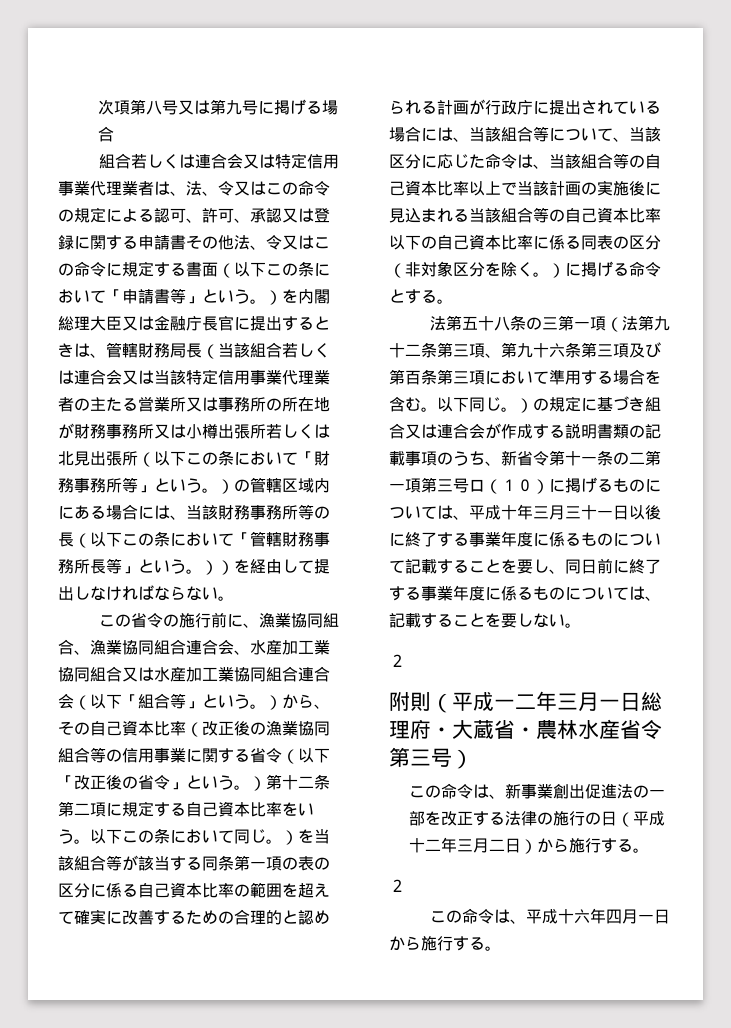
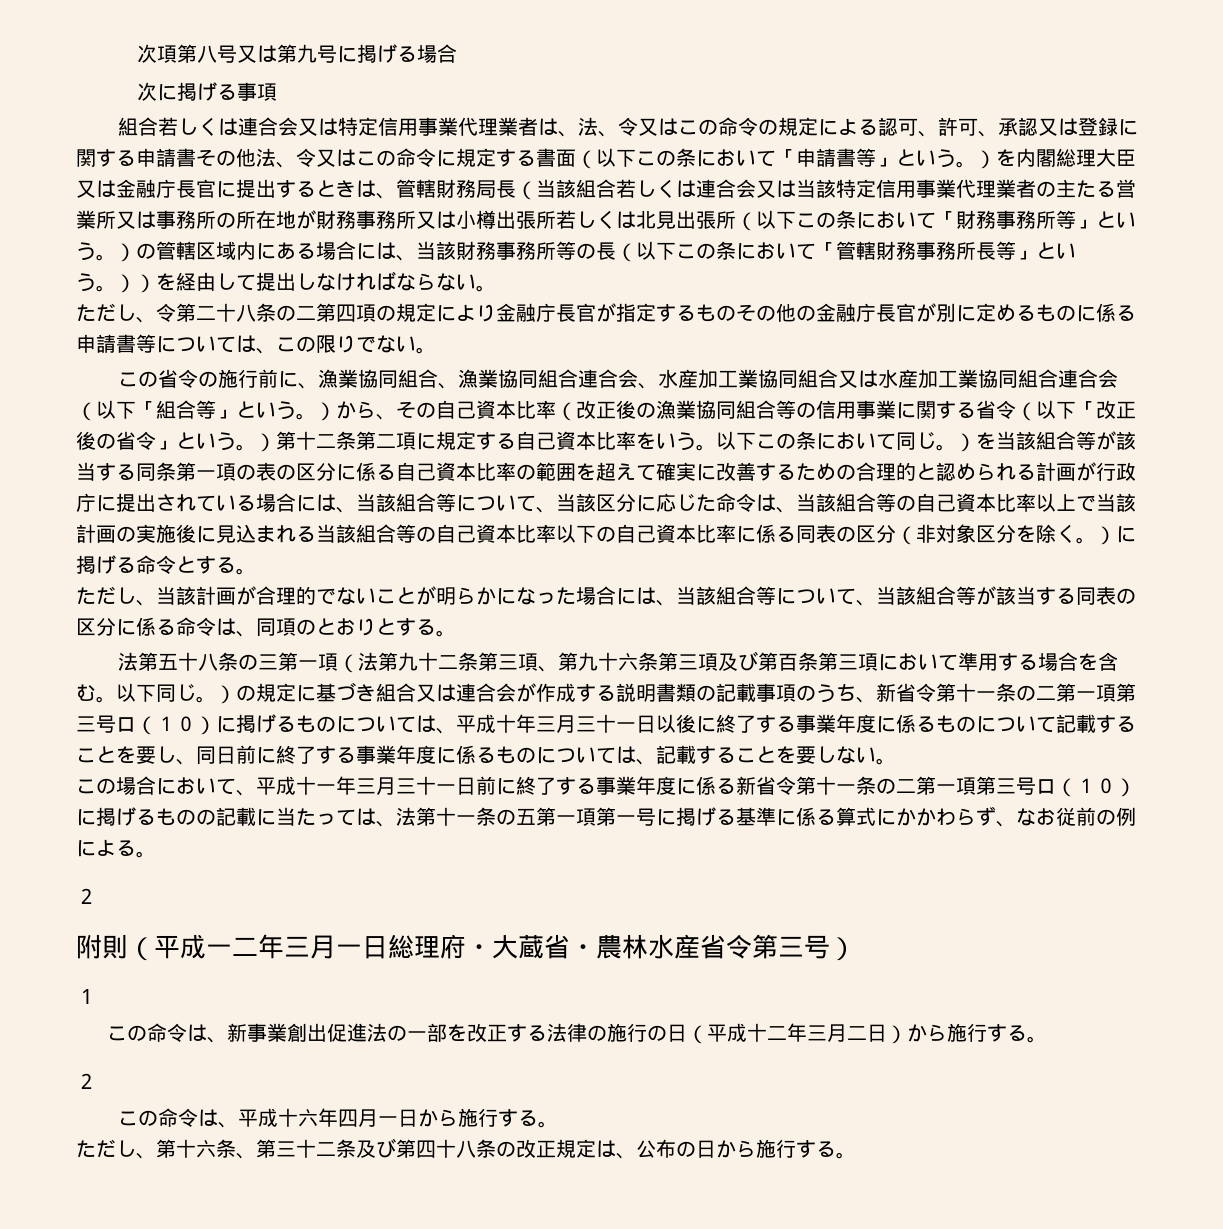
(115, 134) none -> [137,82,278,101] // 次に掲げる事項
(234, 598) none -> [76,303,1136,323] [76,334,436,354] // ただし、令第二十八条の二第四項の規定により金融庁長官が指定するものその他の金融庁長官が別に定めるものに係る申請書等については、この限りでない。
(453, 301) none -> [76,586,1136,606] [76,617,456,637] // ただし、当該計画が合理的でないことが明らかになった場合には、当該組合等について、当該組合等が該当する同表の区分に係る命令は、同項のとおりとする。
(581, 625) none -> [76,776,1136,797] [76,806,1136,827] [76,839,156,858] // この場合において、平成十一年三月三十一日前に終了する事業年度に係る新省令第十一条の二第一項第三号ロ（１０）に掲げるものの記載に当たっては、法第十一条の五第一項第一号に掲げる基準に係る算式にかかわらず、なお従前の例による。
(473, 759) none -> [76,988,97,1004] // １
(501, 948) none -> [76,1138,856,1159] // ただし、第十六条、第三十二条及び第四十八条の改正規定は、公布の日から施行する。

